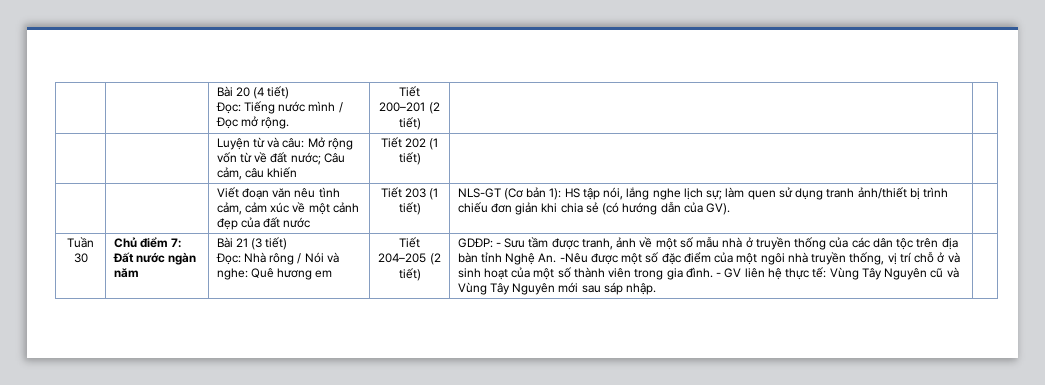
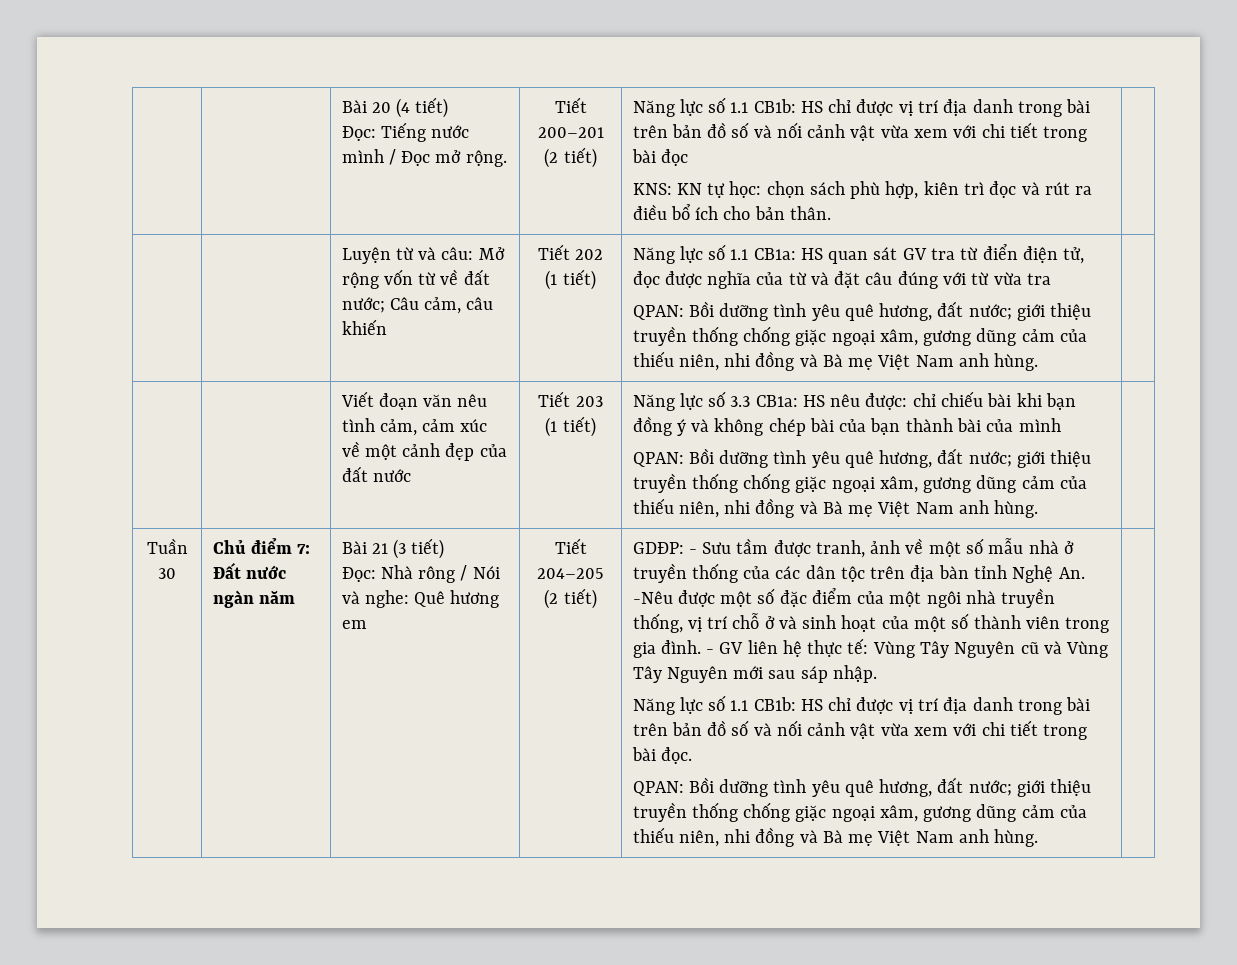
(421, 123) none -> [632,97,1091,117] [632,122,1088,142] [631,149,688,166] [632,181,1093,199] [632,204,831,220] Năng lực số 1.1 CB1b: HS chỉ được vị trí địa danh trong bài trên bản đồ số và nối cảnh vật vừa xem với chi tiết trong bài đọc // KNS: KN tự học: chọn sách phù hợp, kiên trì đọc và rút ra điều bổ ích cho bản thân.
(421, 158) none -> [632,244,1085,264] [632,271,1051,289] [632,301,1092,321] [632,326,1087,346] [632,351,1039,371] Năng lực số 1.1 CB1a: HS quan sát GV tra từ điển điện tử, đọc được nghĩa của từ và đặt câu đúng với từ vừa tra // QPAN: Bồi dưỡng tình yêu quê hương, đất nước; giới thiệu truyền thống chống giặc ngoại xâm, gương dũng cảm của thiếu niên, nhi đồng và Bà mẹ Việt Nam anh hùng.
[457,187,949,200] [457,202,731,215] NLS-GT (Cơ bản 1): HS tập nói, lắng nghe lịch sự; làm quen sử dụng tranh ảnh/thiết bị trình chiếu đơn giản khi chia sẻ (có hướng dẫn của GV). -> [632,391,1076,411] [632,416,1061,436] [632,448,1092,468] [632,473,1087,493] [632,498,1039,518] Năng lực số 3.3 CB1a: HS nêu được: chỉ chiếu bài khi bạn đồng ý và không chép bài của bạn thành bài của mình // QPAN: Bồi dưỡng tình yêu quê hương, đất nước; giới thiệu truyền thống chống giặc ngoại xâm, gương dũng cảm của thiếu niên, nhi đồng và Bà mẹ Việt Nam anh hùng.
(657, 289) none -> [632,695,1091,715] [632,720,1088,740] [631,747,692,764] [632,777,1092,797] [632,802,1087,822] [632,827,1039,847] // Năng lực số 1.1 CB1b: HS chỉ được vị trí địa danh trong bài trên bản đồ số và nối cảnh vật vừa xem với chi tiết trong bài đọc. // QPAN: Bồi dưỡng tình yêu quê hương, đất nước; giới thiệu truyền thống chống giặc ngoại xâm, gương dũng cảm của thiếu niên, nhi đồng và Bà mẹ Việt Nam anh hùng.

